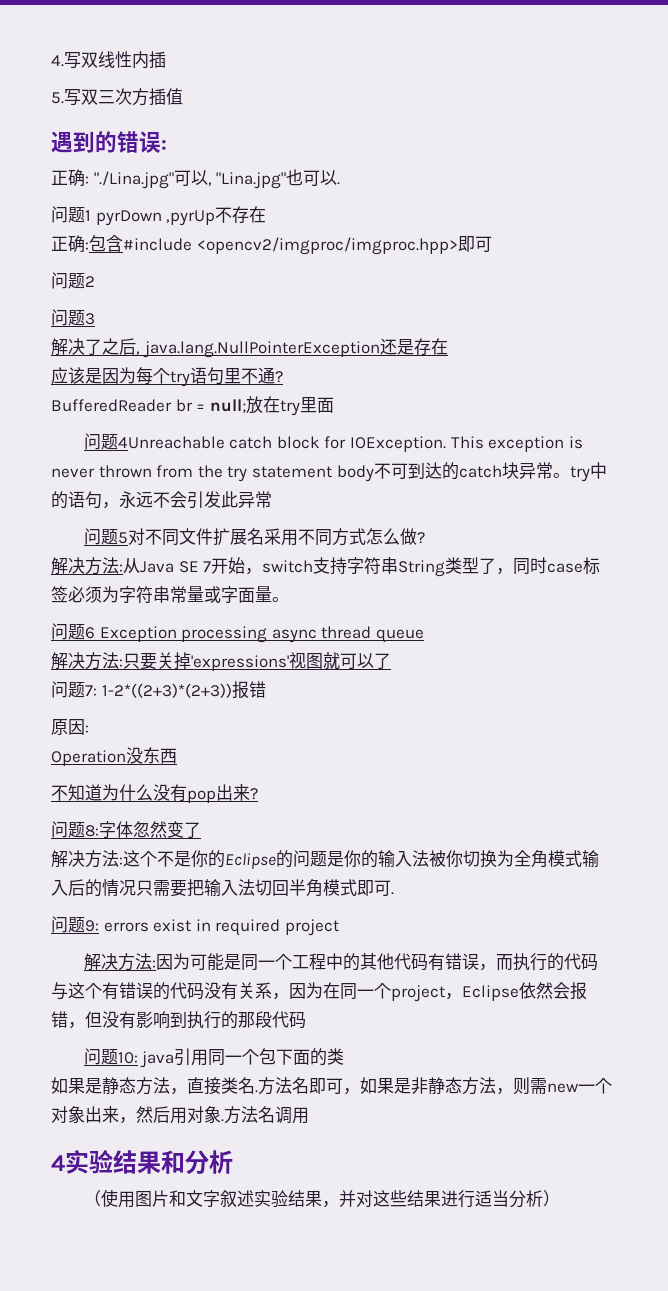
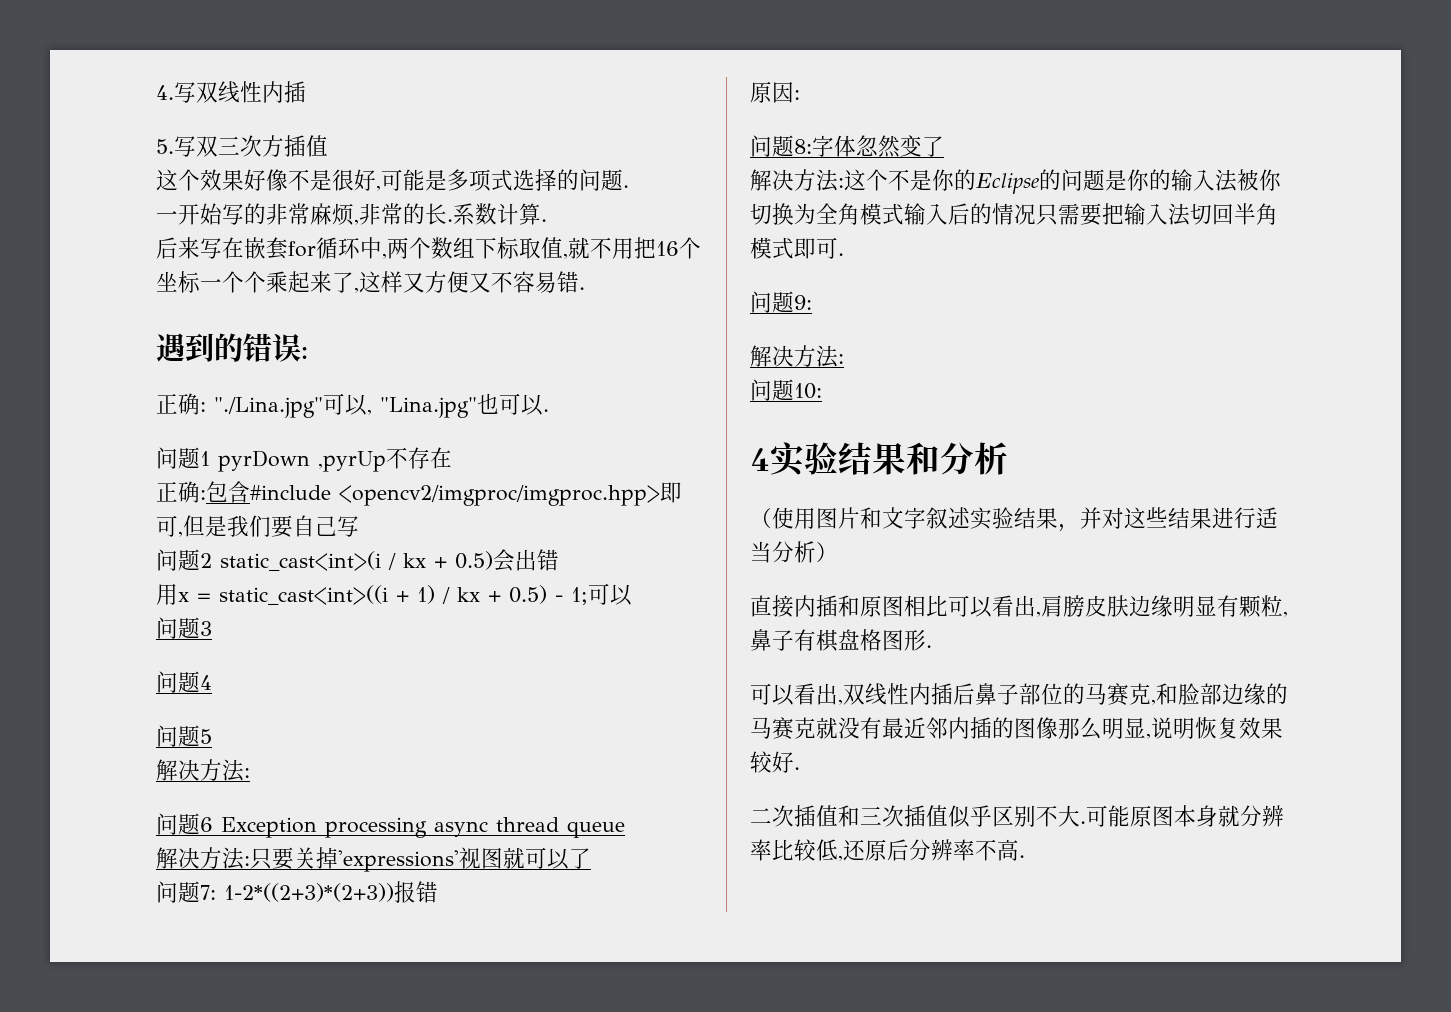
(183, 96) none -> [156,169,629,192] [156,203,547,226] [156,237,701,260] [156,271,585,293] // 这个效果好像不是很好,可能是多项式选择的问题. // 一开始写的非常麻烦,非常的长.系数计算. // 后来写在嵌套for循环中,两个数组下标取值,就不用把16个坐标一个个乘起来了,这样又方便又不容易错.
[51,272,95,289] [51,309,95,326] [51,338,448,358] [51,367,283,387] [51,396,334,416] [83,433,583,452] [51,462,607,482] [51,491,272,509] [83,528,425,546] [51,557,601,577] [51,586,289,604] // 问题2 // 问题3 // 解决了之后, java.lang.NullPointerException还是存在 // 应该是因为每个try语句里不通? // BufferedReader br = null;放在try里面 // 问题4Unreachable catch block for IOException. This exception is never thrown from the try statement body不可到达的catch块异常。try中的语句，永远不会引发此异常 // 问题5对不同文件扩展名采用不同方式怎么做? // 解决方法:从Java SE 7开始，switch支持字符串String类型了，同时case标签必须为字符串常量或字面量。 -> [178,515,359,538] [156,549,559,572] [156,583,632,606] [156,617,212,639] [156,671,212,693] [156,725,212,747] [156,759,250,782] ,但是我们要自己写 // 问题2 static_cast<int>(i / kx + 0.5)会出错 // 用x = static_cast<int>((i + 1) / kx + 0.5) - 1;可以 // 问题3 // 问题4 // 问题5 // 解决方法:
[51,747,177,766] [51,784,258,803] // Operation没东西 // 不知道为什么没有pop出来? -> (800, 95) none
[103,919,339,936] [83,953,598,971] [51,982,587,1002] [51,1011,306,1029] [83,1048,345,1068] [51,1077,612,1095] [51,1106,309,1124] errors exist in required project // 解决方法:因为可能是同一个工程中的其他代码有错误，而执行的代码与这个有错误的代码没有关系，因为在同一个project，Eclipse依然会报错，但没有影响到执行的那段代码 // 问题10: java引用同一个包下面的类 // 如果是静态方法，直接类名.方法名即可，如果是非静态方法，则需new一个对象出来，然后用对象.方法名调用 -> [750,345,844,368] [750,379,822,401] // 解决方法: // 问题10:
(560, 1198) none -> [750,595,1288,618] [750,629,932,652] [750,683,1288,706] [750,717,1283,740] [750,751,800,773] [750,805,1284,828] [750,839,1025,861] // 直接内插和原图相比可以看出,肩膀皮肤边缘明显有颗粒,鼻子有棋盘格图形. // 可以看出,双线性内插后鼻子部位的马赛克,和脸部边缘的马赛克就没有最近邻内插的图像那么明显,说明恢复效果较好. // 二次插值和三次插值似乎区别不大.可能原图本身就分辨率比较低,还原后分辨率不高.

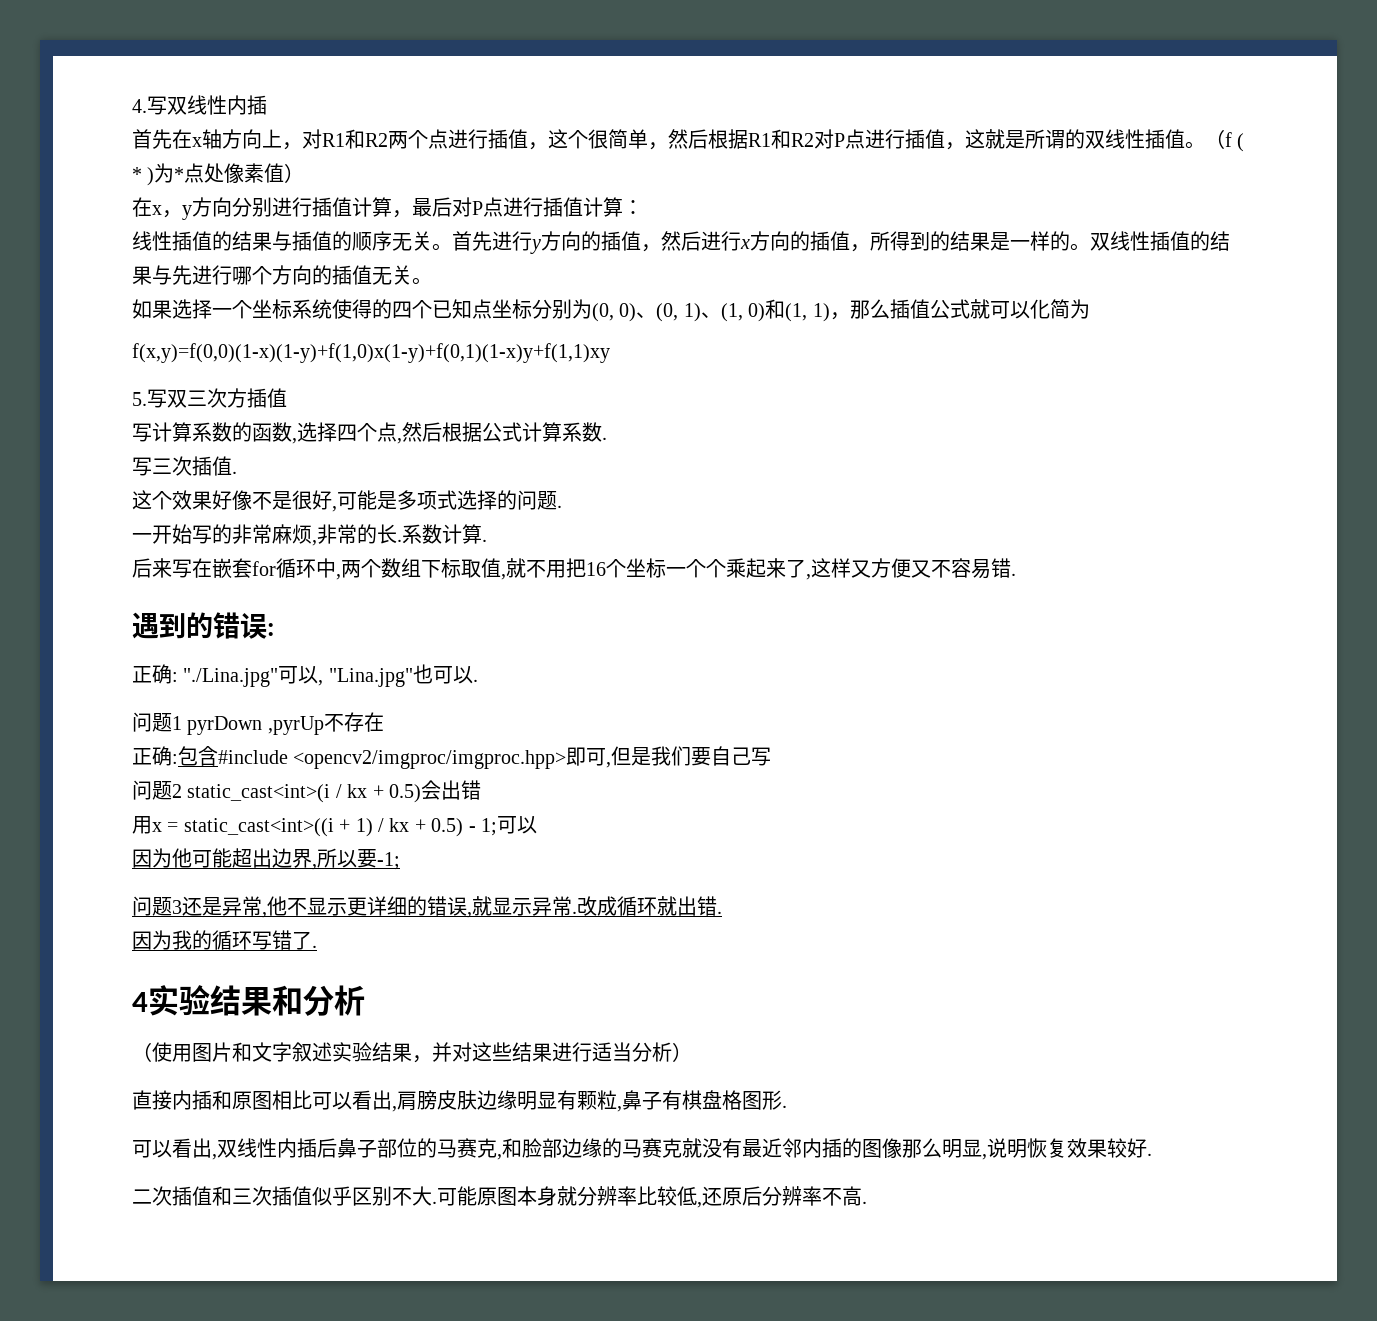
(306, 92) none -> [132,129,1245,152] [132,163,305,186] [132,197,643,220] [132,231,1230,254] [132,265,432,285] [132,299,1090,322] [132,343,610,363] // 首先在x轴方向上，对R1和R2两个点进行插值，这个很简单，然后根据R1和R2对P点进行插值，这就是所谓的双线性插值。（f ( * )为*点处像素值） // 在x，y方向分别进行插值计算，最后对P点进行插值计算： // 线性插值的结果与插值的顺序无关。首先进行y方向的插值，然后进行x方向的插值，所得到的结果是一样的。双线性插值的结果与先进行哪个方向的插值无关。 // 如果选择一个坐标系统使得的四个已知点坐标分别为(0, 0)、(0, 1)、(1, 0)和(1, 1)，那么插值公式就可以化简为 // f(x,y)=f(0,0)(1-x)(1-y)+f(1,0)x(1-y)+f(0,1)(1-x)y+f(1,1)xy
(328, 146) none -> [132,422,607,444] [132,456,237,476] // 写计算系数的函数,选择四个点,然后根据公式计算系数. // 写三次插值.
[156,617,212,639] [156,671,212,693] [156,725,212,747] [156,759,250,782] [156,813,625,838] [156,847,591,872] [156,881,438,903] [750,81,800,103] [750,135,944,158] [750,169,1281,194] [750,203,1278,226] [750,237,844,259] [750,291,812,313] [750,345,844,368] [750,379,822,401] 问题3 // 问题4 // 问题5 // 解决方法: // 问题6 Exception processing async thread queue // 解决方法:只要关掉'expressions'视图就可以了 // 问题7: 1-2*((2+3)*(2+3))报错 // 原因: // 问题8:字体忽然变了 // 解决方法:这个不是你的Eclipse的问题是你的输入法被你切换为全角模式输入后的情况只需要把输入法切回半角模式即可. // 问题9: // 解决方法: // 问题10: -> [132,848,400,870] [132,896,722,918] [132,930,317,950] 因为他可能超出边界,所以要-1; // 问题3还是异常,他不显示更详细的错误,就显示异常.改成循环就出错. // 因为我的循环写错了.

